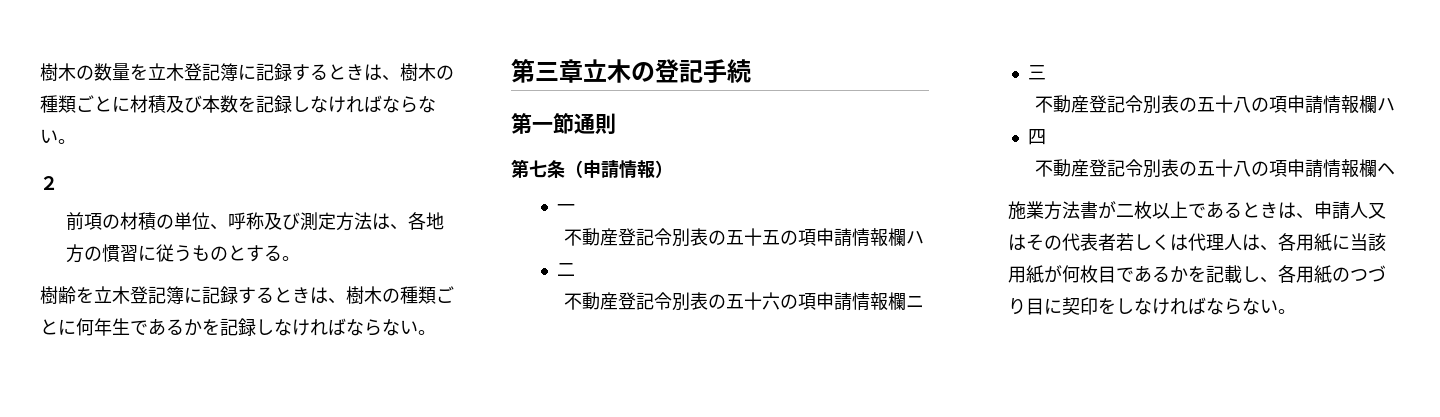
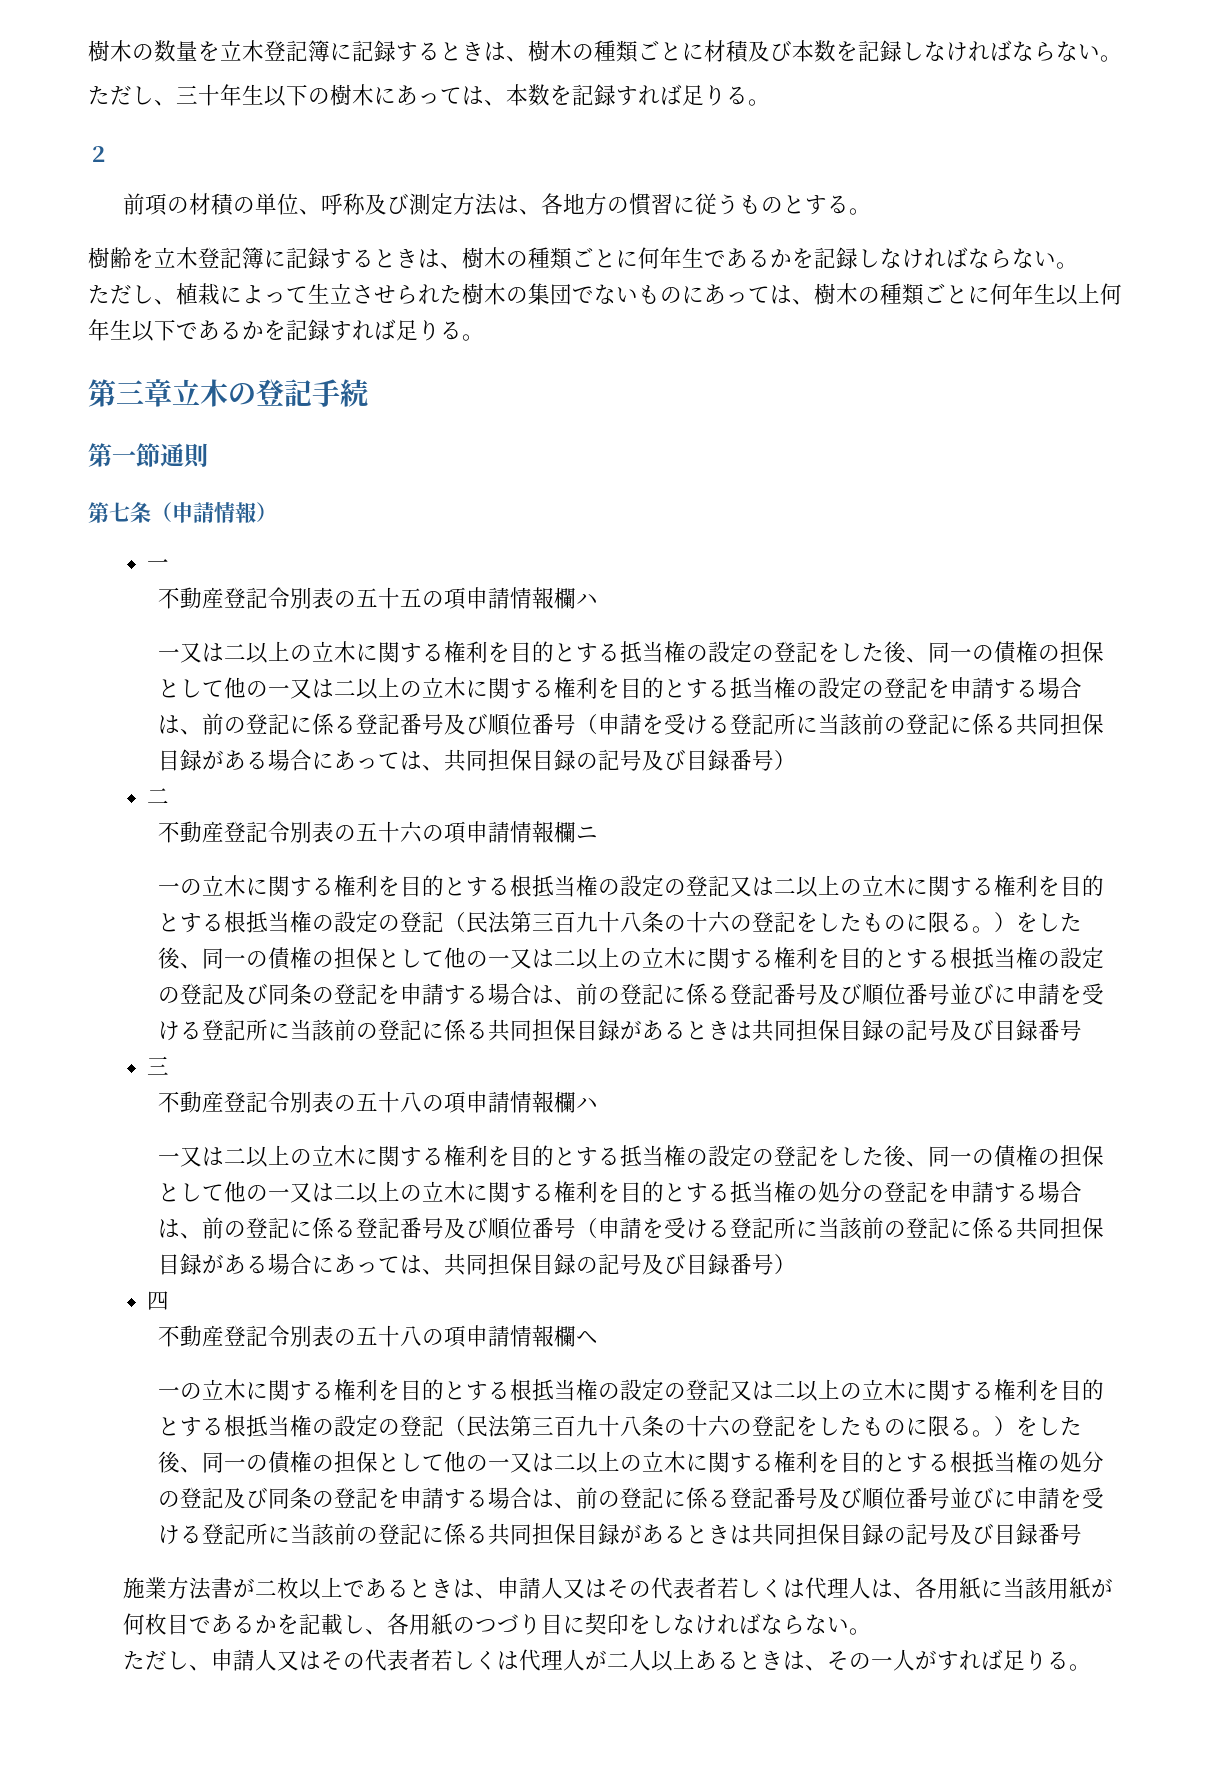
(76, 141) none -> [88,84,770,107] // ただし、三十年生以下の樹木にあっては、本数を記録すれば足りる。
(436, 332) none -> [88,283,1122,306] [88,319,484,342] // ただし、植栽によって生立させられた樹木の集団でないものにあっては、樹木の種類ごとに何年生以上何年生以下であるかを記録すれば足りる。
(924, 237) none -> [158,641,1105,664] [158,677,1083,700] [158,713,1105,736] [158,749,797,772] // 一又は二以上の立木に関する権利を目的とする抵当権の設定の登記をした後、同一の債権の担保として他の一又は二以上の立木に関する権利を目的とする抵当権の設定の登記を申請する場合は、前の登記に係る登記番号及び順位番号（申請を受ける登記所に当該前の登記に係る共同担保目録がある場合にあっては、共同担保目録の記号及び目録番号）
(924, 301) none -> [158,875,1105,898] [158,911,1083,934] [158,947,1105,970] [158,983,1105,1006] [158,1019,1083,1042] // 一の立木に関する権利を目的とする根抵当権の設定の登記又は二以上の立木に関する権利を目的とする根抵当権の設定の登記（民法第三百九十八条の十六の登記をしたものに限る。）をした後、同一の債権の担保として他の一又は二以上の立木に関する権利を目的とする根抵当権の設定の登記及び同条の登記を申請する場合は、前の登記に係る登記番号及び順位番号並びに申請を受ける登記所に当該前の登記に係る共同担保目録があるときは共同担保目録の記号及び目録番号
(1395, 104) none -> [158,1145,1105,1168] [158,1181,1083,1204] [158,1217,1105,1240] [158,1253,797,1276] // 一又は二以上の立木に関する権利を目的とする抵当権の設定の登記をした後、同一の債権の担保として他の一又は二以上の立木に関する権利を目的とする抵当権の処分の登記を申請する場合は、前の登記に係る登記番号及び順位番号（申請を受ける登記所に当該前の登記に係る共同担保目録がある場合にあっては、共同担保目録の記号及び目録番号）
(1395, 168) none -> [158,1379,1105,1402] [158,1415,1083,1438] [158,1451,1105,1474] [158,1487,1105,1510] [158,1523,1083,1546] // 一の立木に関する権利を目的とする根抵当権の設定の登記又は二以上の立木に関する権利を目的とする根抵当権の設定の登記（民法第三百九十八条の十六の登記をしたものに限る。）をした後、同一の債権の担保として他の一又は二以上の立木に関する権利を目的とする根抵当権の処分の登記及び同条の登記を申請する場合は、前の登記に係る登記番号及び順位番号並びに申請を受ける登記所に当該前の登記に係る共同担保目録があるときは共同担保目録の記号及び目録番号
(1297, 311) none -> [123,1649,1092,1672] // ただし、申請人又はその代表者若しくは代理人が二人以上あるときは、その一人がすれば足りる。

